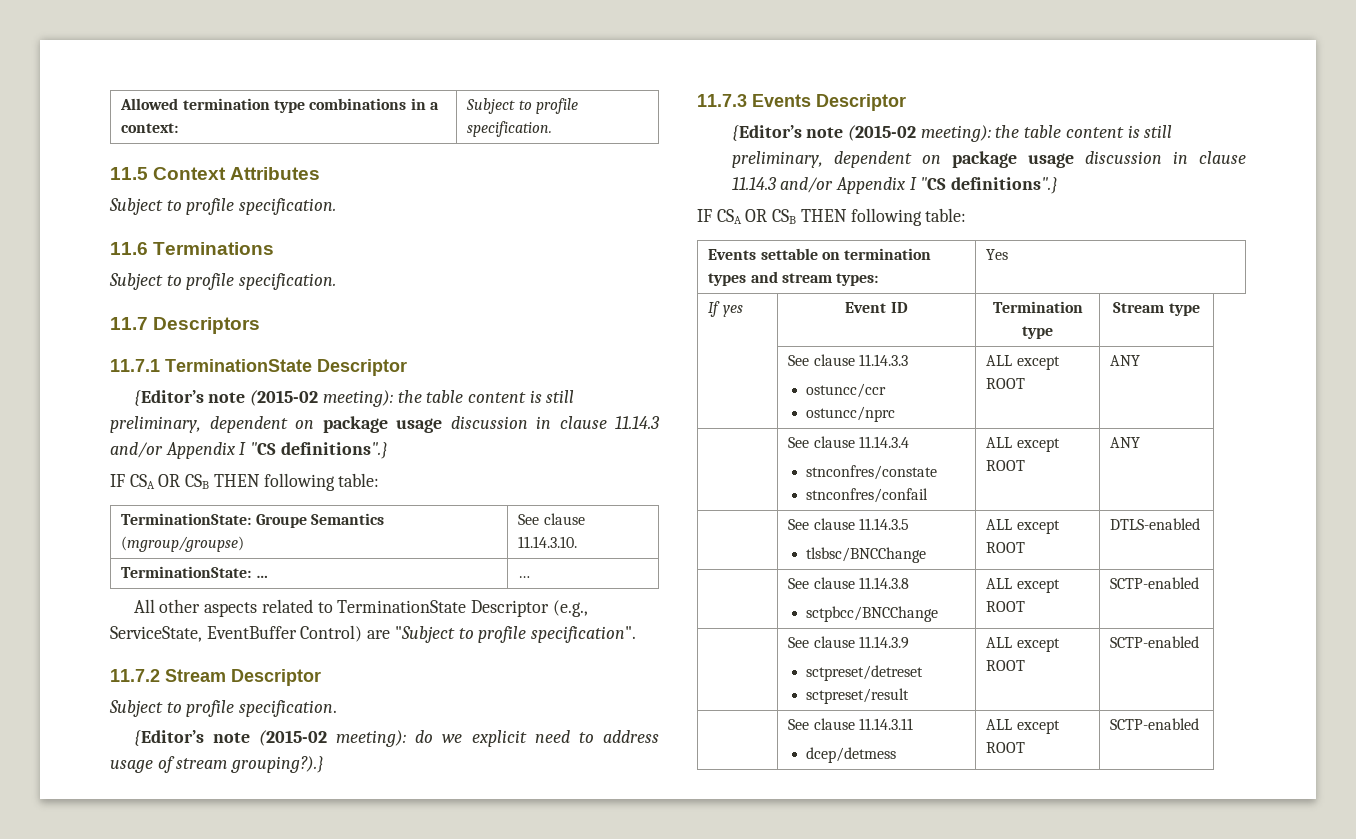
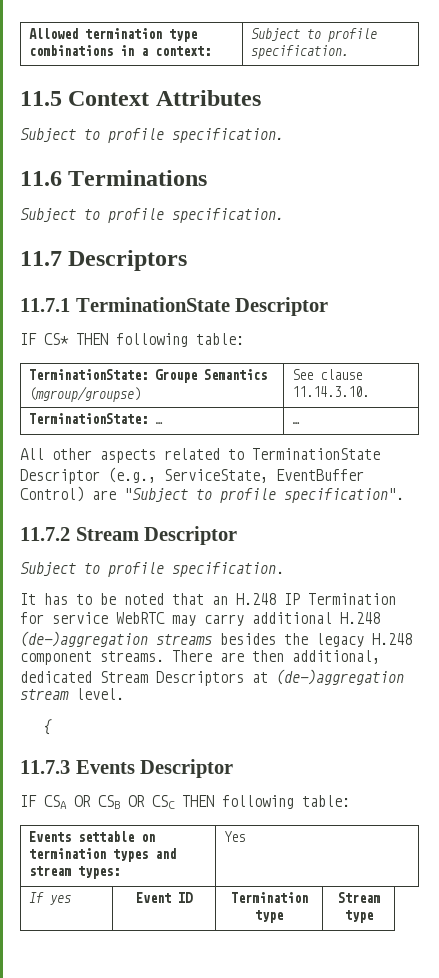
[133,390,575,407] [110,416,660,433] [110,442,388,459] [110,474,210,489] {Editor’s note (2015-02 meeting): the table content is still preliminary, dependent on package usage discussion in clause 11.14.3 and/or Appendix I "CS definitions".} // IF CSA OR CSB -> [20,333,69,345] IF CS*
[133,730,659,747] [110,756,325,773] [697,94,906,111] [731,125,1173,142] [731,151,1246,168] [731,177,1059,194] [697,209,797,224] {Editor’s note (2015-02 meeting): do we explicit need to address usage of stream grouping?).} // 11.7.3 Events Descriptor // {Editor’s note (2015-02 meeting): the table content is still preliminary, dependent on package usage discussion in clause 11.14.3 and/or Appendix I "CS definitions".} // IF CSA OR CSB -> [20,593,396,605] [20,612,380,626] [20,631,412,647] [20,650,380,665] [20,669,404,686] [20,688,124,700] [43,719,53,735] [20,759,234,778] [20,795,175,809] It has to be noted that an H.248 IP Termination for service WebRTC may carry additional H.248 (de-)aggregation streams besides the legacy H.248 component streams. There are then additional, dedicated Stream Descriptors at (de-)aggregation stream level. // { // 11.7.3 Events Descriptor // IF CSA OR CSB OR CSC
[788,354,909,366] [806,383,887,398] [806,406,896,422] [986,355,1060,370] [986,378,1026,389] [1110,355,1141,366] [788,436,910,448] [806,465,938,480] [806,488,929,503] [986,437,1060,452] [986,460,1026,471] [1110,437,1141,448] [788,518,910,530] [806,547,927,563] [986,519,1060,534] [986,542,1026,553] [1110,518,1201,530] [788,577,910,589] [806,606,939,622] [986,578,1060,593] [986,601,1026,612] [1110,577,1200,589] [788,636,910,649] [806,665,924,681] [806,688,910,704] [986,637,1060,652] [986,660,1026,671] [1110,636,1200,648] [788,718,914,730] [806,747,897,763] [986,719,1060,734] [986,742,1026,753] [1110,718,1200,730] // | See clause 11.14.3.3 // ostuncc/ccr // ostuncc/nprc | ALL except ROOT | ANY // | See clause 11.14.3.4 // stnconfres/constate // stnconfres/confail | ALL except ROOT | ANY // | See clause 11.14.3.5 // tlsbsc/BNCChange | ALL except ROOT | DTLS-enabled // | See clause 11.14.3.8 // sctpbcc/BNCChange | ALL except ROOT | SCTP-enabled // | See clause 11.14.3.9 // sctpreset/detreset // sctpreset/result | ALL except ROOT | SCTP-enabled // | See clause 11.14.3.11 // dcep/detmess | ALL except ROOT | SCTP-enabled -> (373, 916) none

